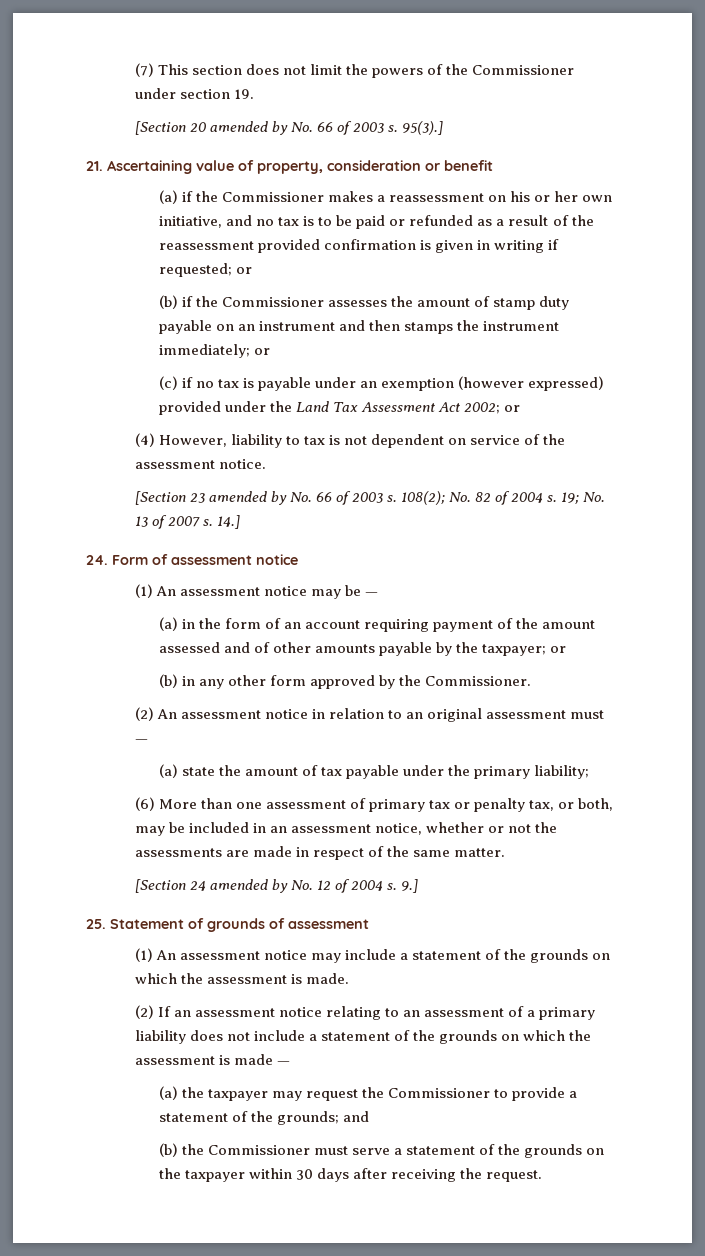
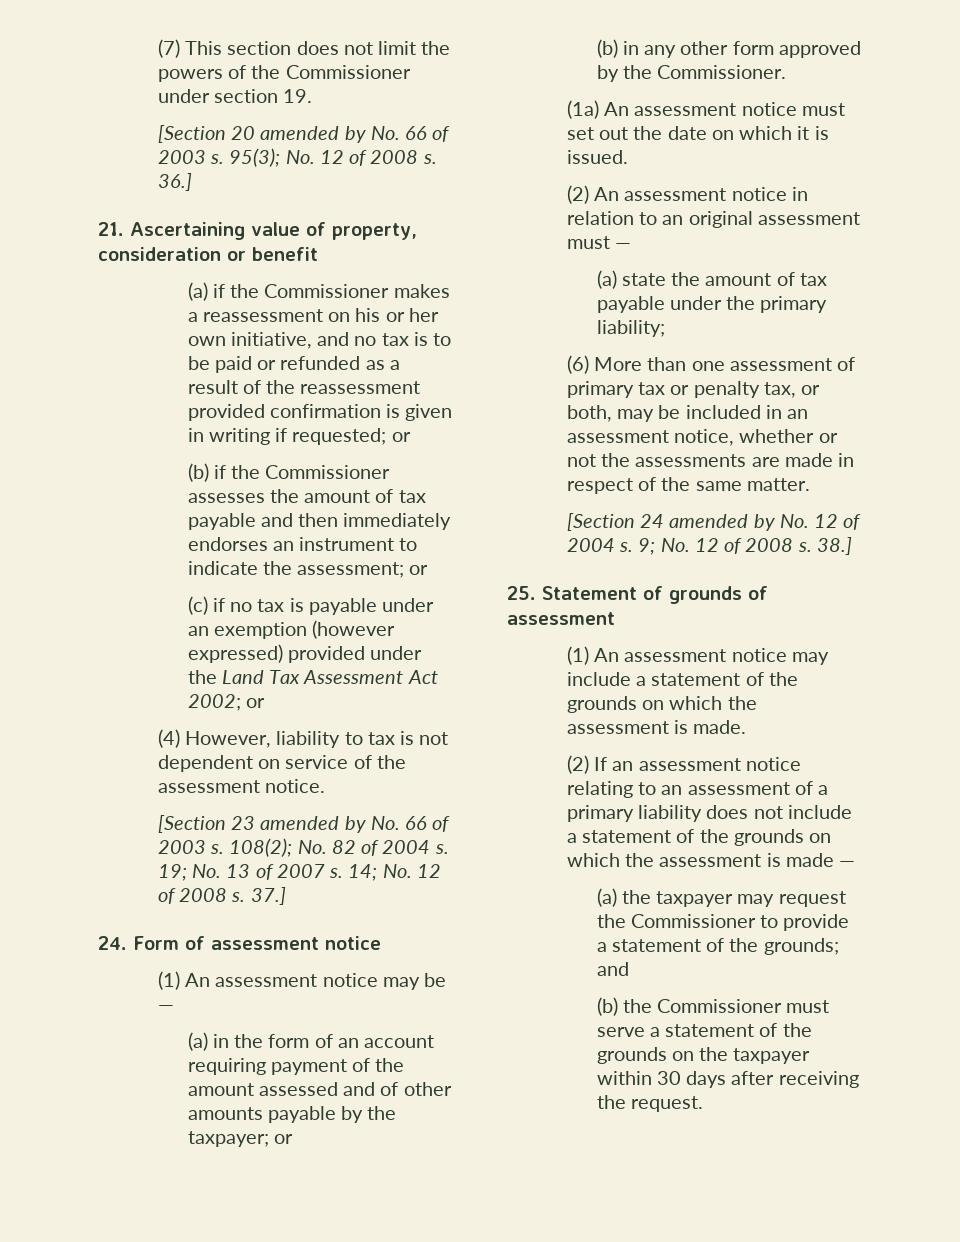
[402,121,444,135] 95(3).] -> [229,148,437,167] [157,173,192,191] 95(3); No. 12 of 2008 s. 36.]
[493,296,570,310] [158,320,560,334] [158,344,250,358] stamp duty payable on an instrument and then stamps the instrument immediately; -> [398,490,426,503] [187,513,452,530] [187,537,418,551] [187,561,405,578] tax payable and then immediately endorses an instrument to indicate the assessment;
[216,515,240,529] 14.] -> [348,864,441,881] [157,887,286,905] 14; No. 12 of 2008 s. 37.]
(532, 681) none -> [566,100,845,119] [566,126,829,140] [566,150,628,164] // (1a) An assessment notice must set out the date on which it is issued.
[401,879,419,893] 9.] -> [638,537,852,555] 9; No. 12 of 2008 s. 38.]

